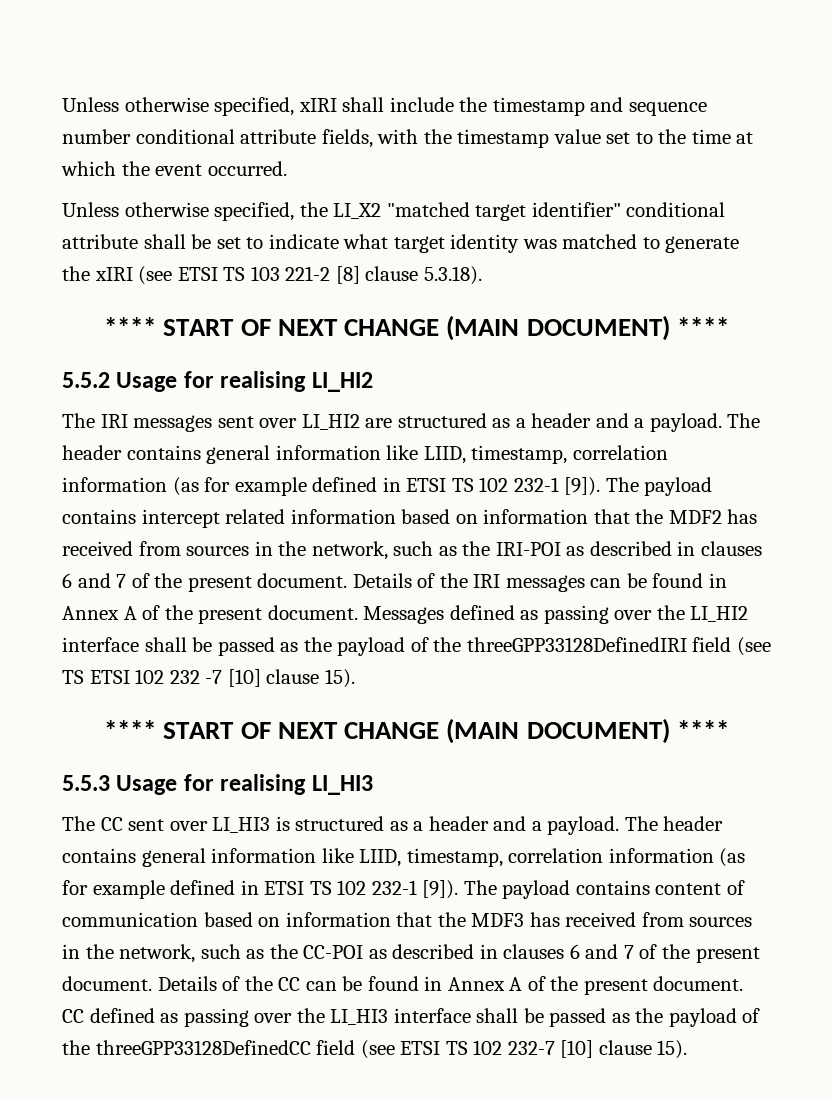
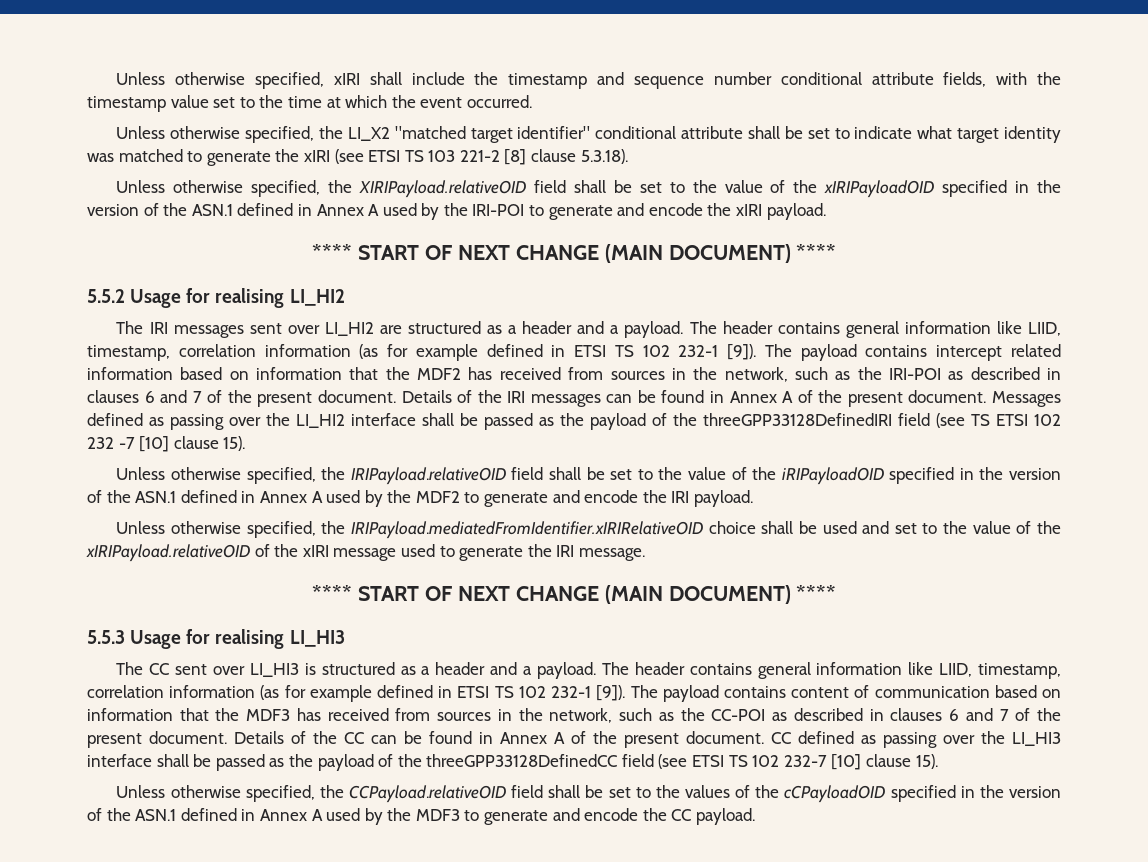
(482, 275) none -> [116,180,1061,198] [87,203,826,220] // Unless otherwise specified, the XIRIPayload.relativeOID field shall be set to the value of the xIRIPayloadOID specified in the version of the ASN.1 defined in Annex A used by the IRI-POI to generate and encode the xIRI payload.
(355, 678) none -> [116,467,1061,485] [87,490,754,507] [116,521,1061,539] [86,544,645,562] // Unless otherwise specified, the IRIPayload.relativeOID field shall be set to the value of the iRIPayloadOID specified in the version of the ASN.1 defined in Annex A used by the MDF2 to generate and encode the IRI payload. // Unless otherwise specified, the IRIPayload.mediatedFromIdentifier.xIRIRelativeOID choice shall be used and set to the value of the xIRIPayload.relativeOID of the xIRI message used to generate the IRI message.
(688, 1049) none -> [116,785,1061,803] [87,808,756,825] // Unless otherwise specified, the CCPayload.relativeOID field shall be set to the values of the cCPayloadOID specified in the version of the ASN.1 defined in Annex A used by the MDF3 to generate and encode the CC payload.

